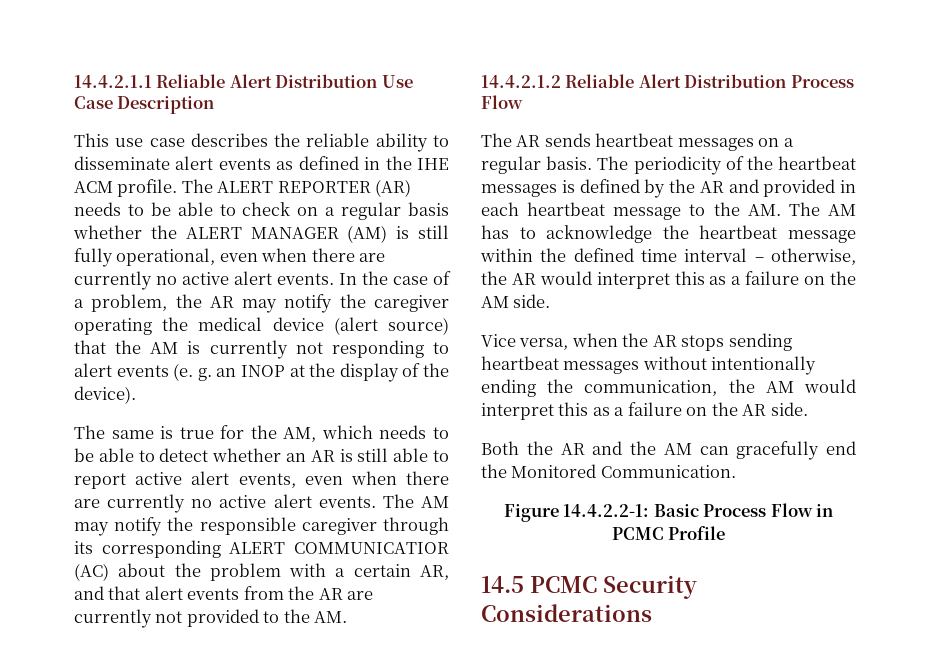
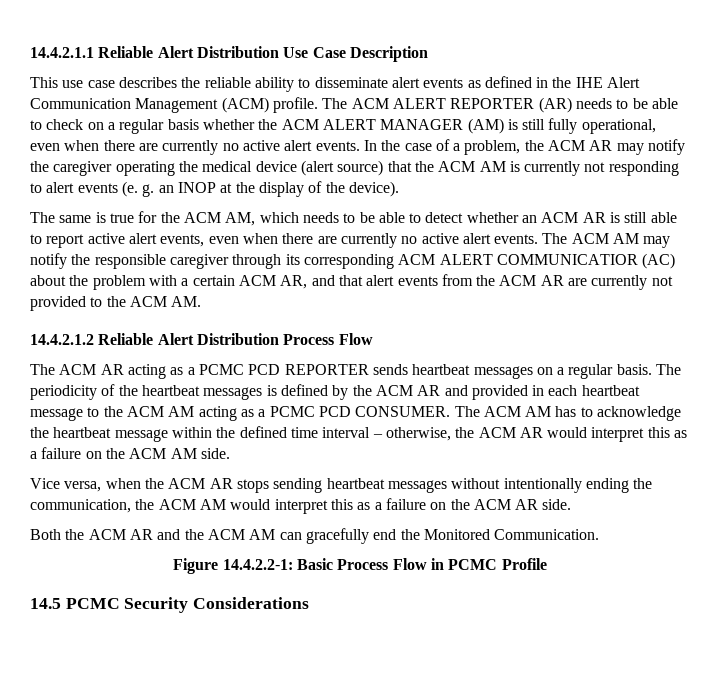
[74,181,113,193] ACM -> [607,77,641,88] [30,97,269,113] Alert Communication Management (ACM)
(213, 186) none -> [351,98,389,109] ACM
(177, 232) none -> [281,119,319,130] ACM
(202, 301) none -> [548,140,586,151] ACM
(142, 347) none -> [438,161,476,172] ACM
(277, 432) none -> [183,212,221,223] ACM
(306, 457) none -> [541,212,579,223] ACM
(414, 501) none -> [571,233,609,244] ACM
(221, 549) none -> [398,254,436,265] ACM
(411, 570) none -> [238,275,276,286] ACM
(315, 593) none -> [499,275,537,286] ACM
(310, 616) none -> [129,296,167,307] ACM
[516,135,541,147] AR -> [59,364,369,379] ACM AR acting as a PCMC PCD REPORTER
(695, 186) none -> [375,385,413,396] ACM
[747,202,820,216] AM. The -> [126,406,521,421] ACM AM acting as a PCMC PCD CONSUMER. The ACM
(507, 278) none -> [478,427,516,438] ACM
(857, 278) none -> [129,448,167,459] ACM
(649, 340) none -> [168,478,206,489] ACM
(755, 386) none -> [158,499,196,510] ACM
(738, 409) none -> [473,499,511,510] ACM
(553, 448) none -> [88,529,126,540] ACM
(656, 448) none -> [207,529,245,540] ACM

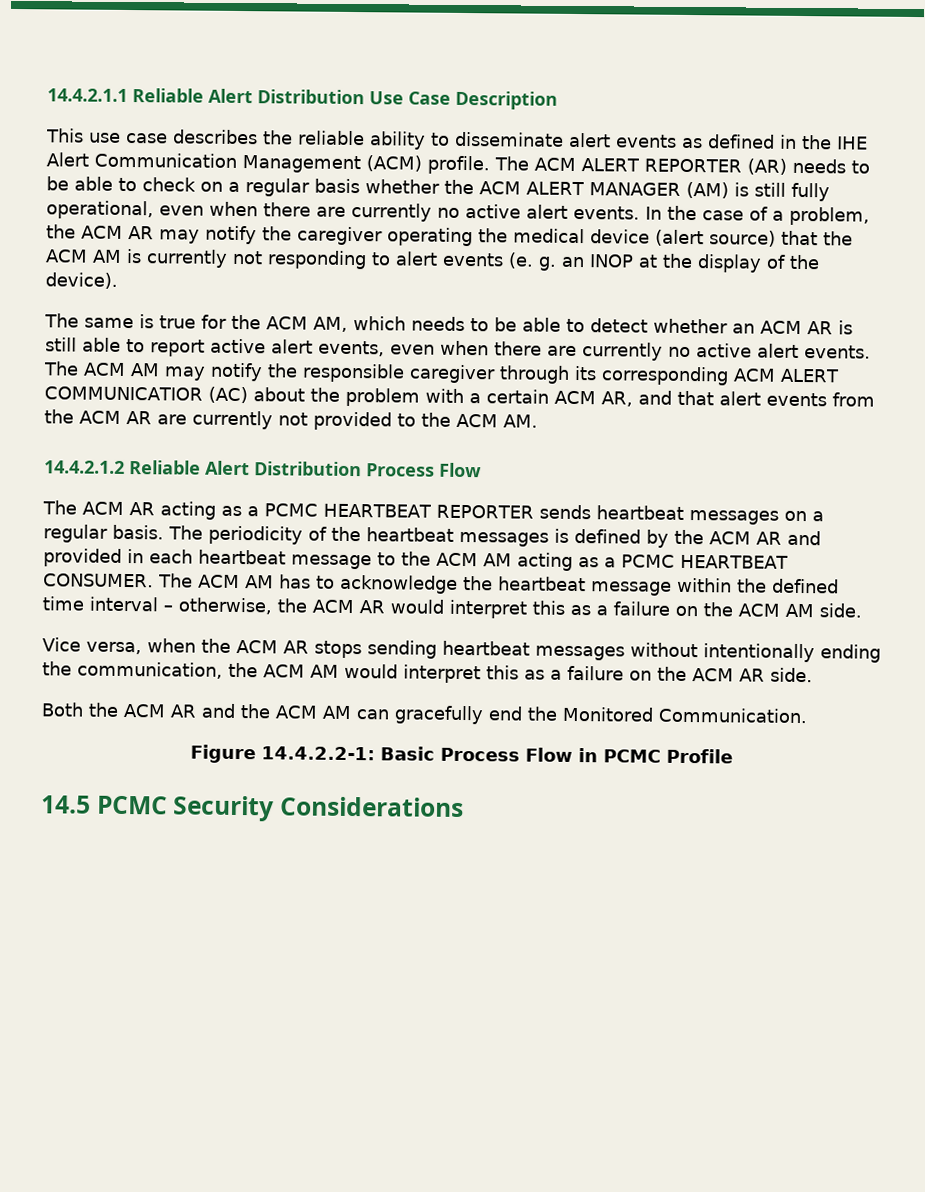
[248,364,281,375] PCD -> [323,503,432,518] HEARTBEAT
[318,406,351,417] PCD -> [680,554,789,569] HEARTBEAT

